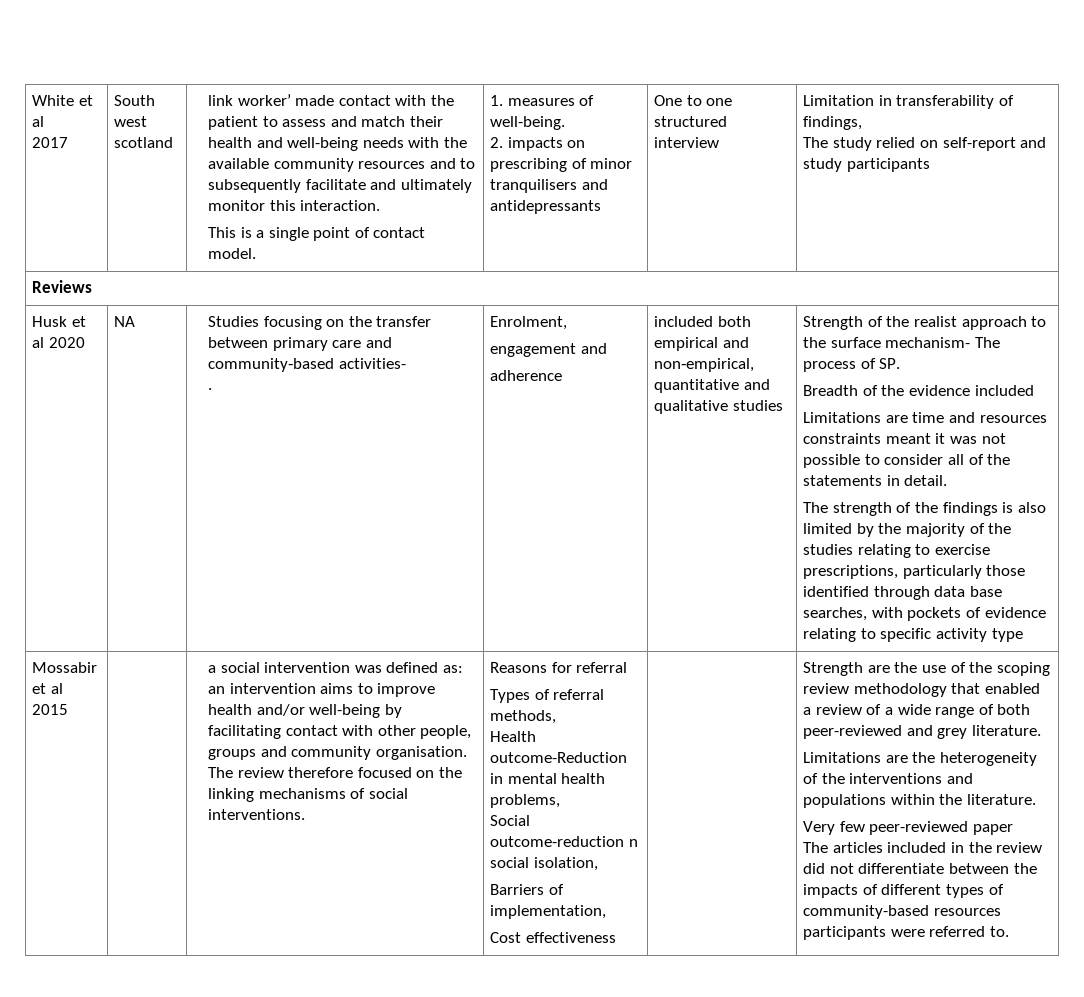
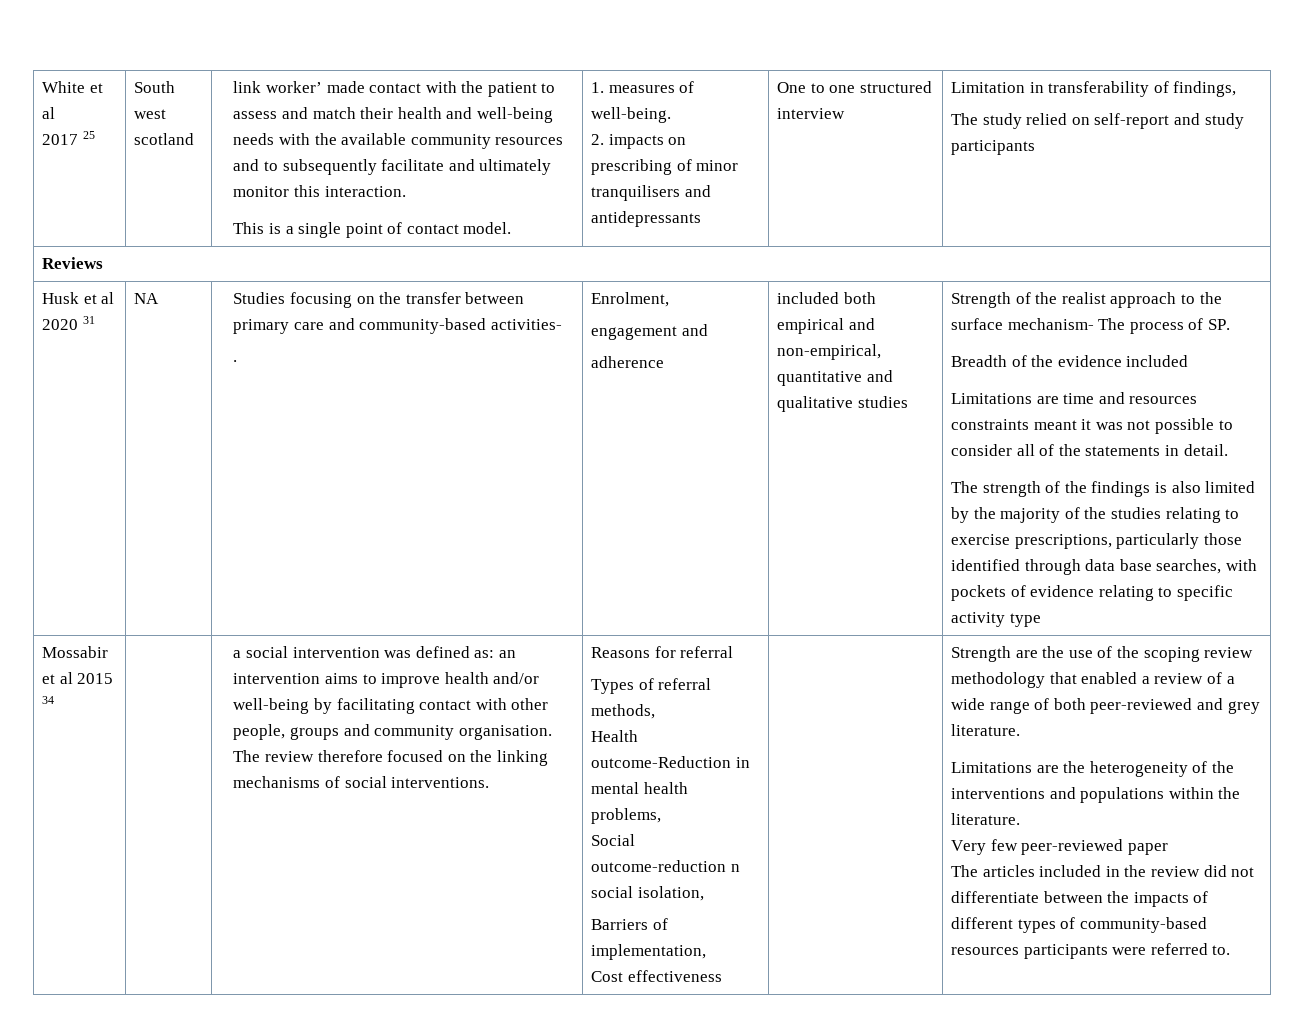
(69, 142) none -> [82,131,95,139] 25
(85, 342) none -> [82,316,95,324] 31
(69, 709) none -> [42,696,55,704] 34

